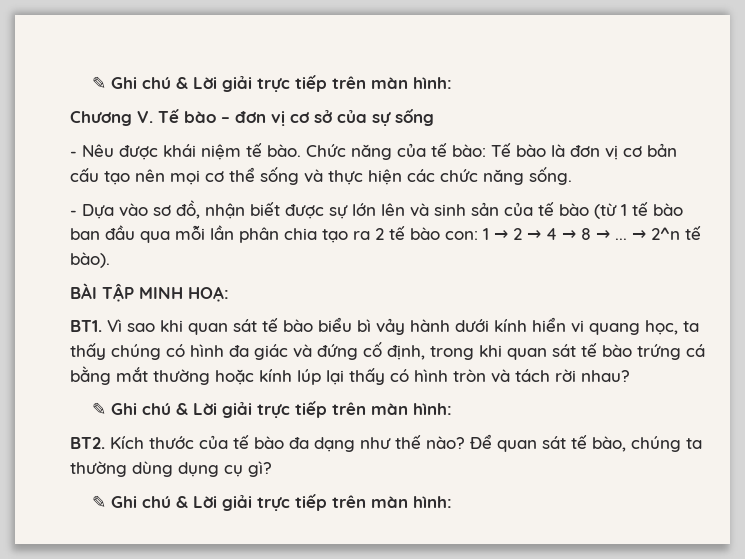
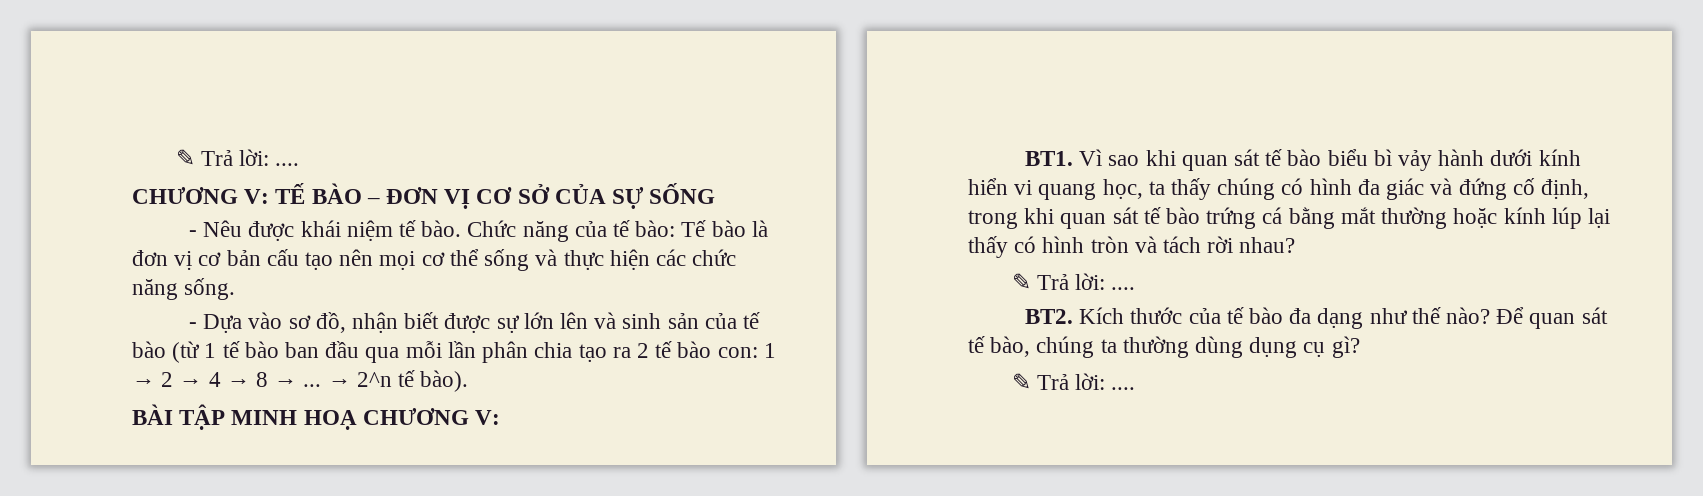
[92,75,453,92] [70,109,434,126] ✎ Ghi chú & Lời giải trực tiếp trên màn hình: // Chương V. Tế bào – đơn vị cơ sở của sự sống -> [175,149,300,166] [132,183,716,209] ✎ Trả lời: .... // CHƯƠNG V: TẾ BÀO – ĐƠN VỊ CƠ SỞ CỦA SỰ SỐNG
[188,286,229,302] HOẠ: -> [303,408,501,430] HOẠ CHƯƠNG V:
[111,401,453,418] Ghi chú & Lời giải trực tiếp trên màn hình: -> [1037,273,1136,290] Trả lời: ....
[111,494,453,511] Ghi chú & Lời giải trực tiếp trên màn hình: -> [1037,373,1136,390] Trả lời: ....

